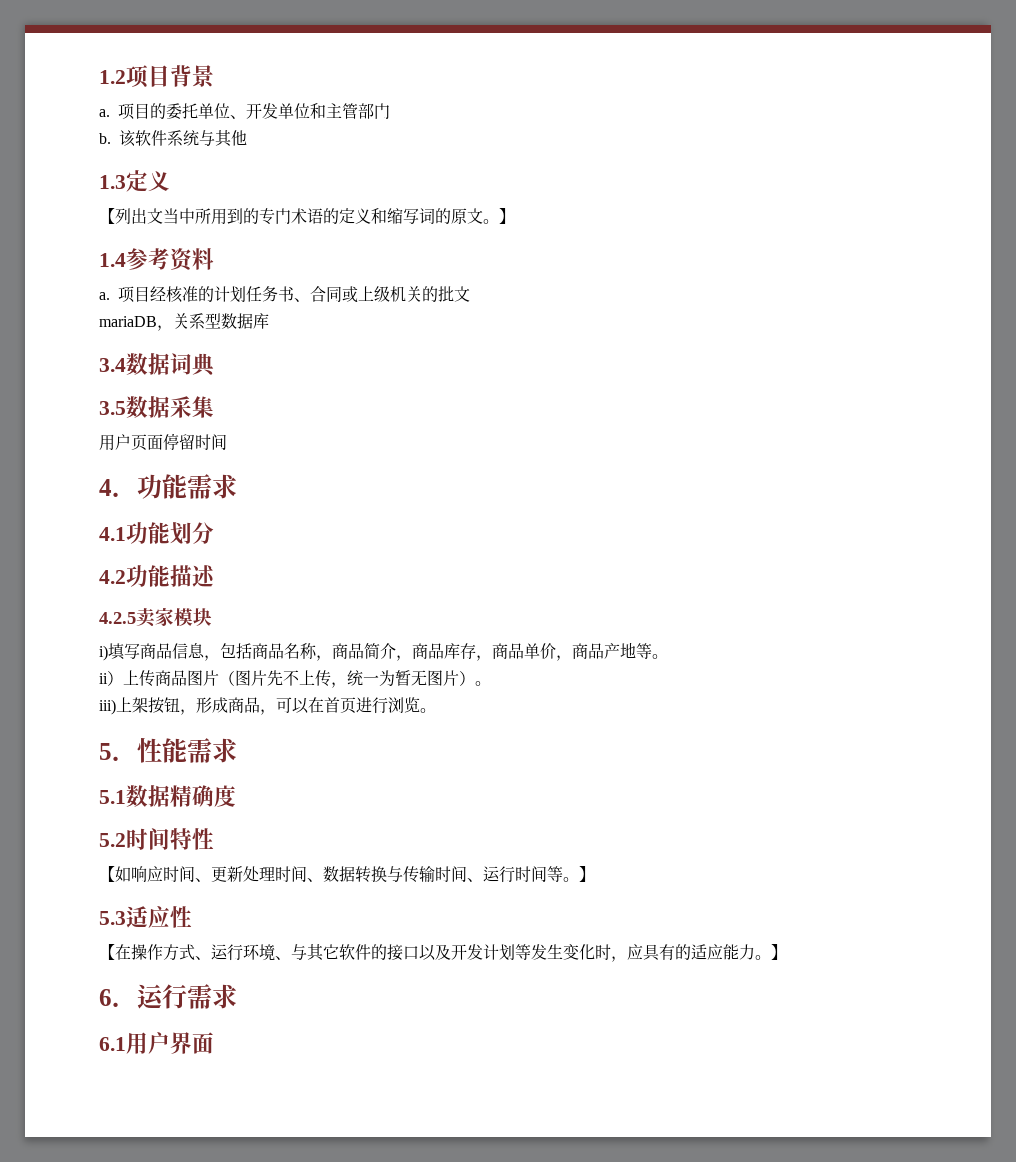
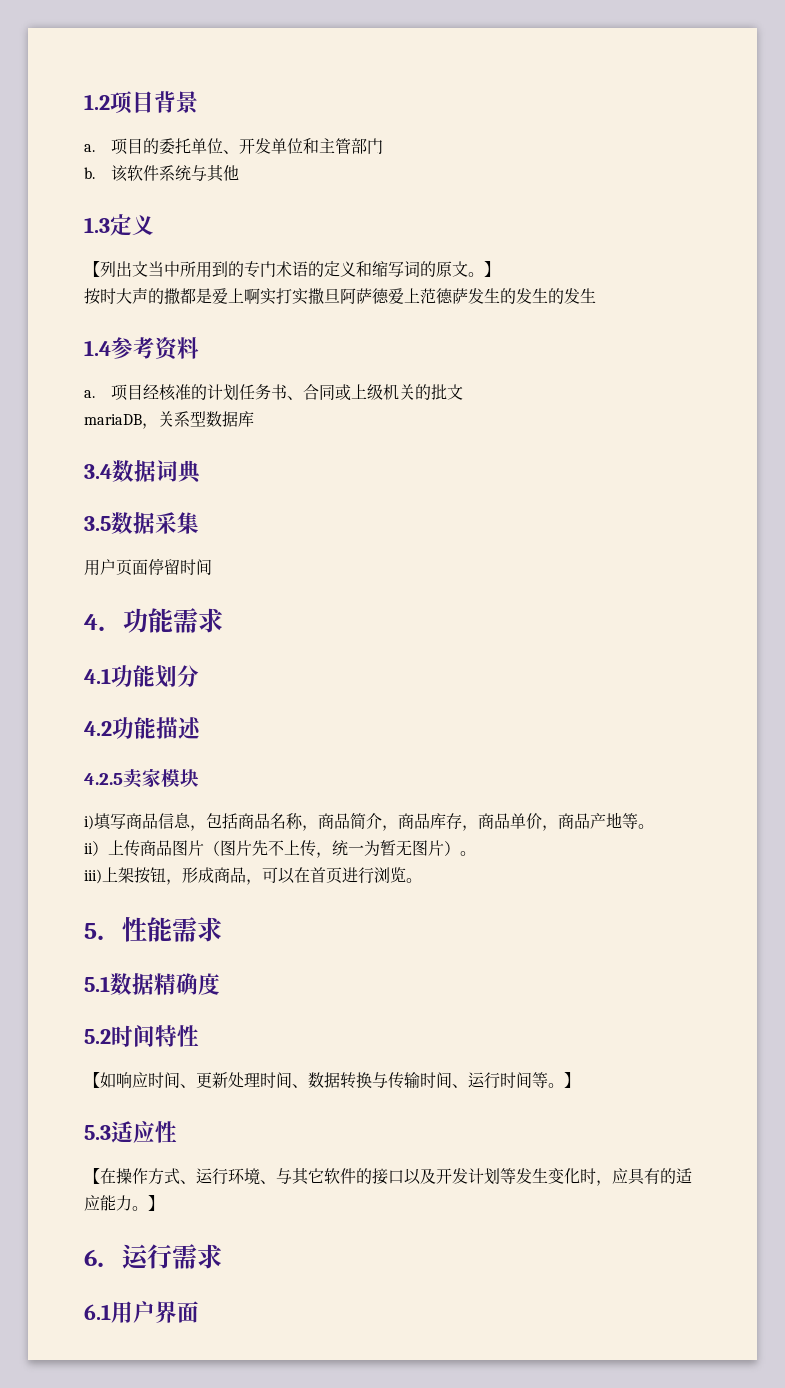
(515, 216) none -> [84,287,596,305] // 按时大声的撒都是爱上啊实打实撒旦阿萨德爱上范德萨发生的发生的发生

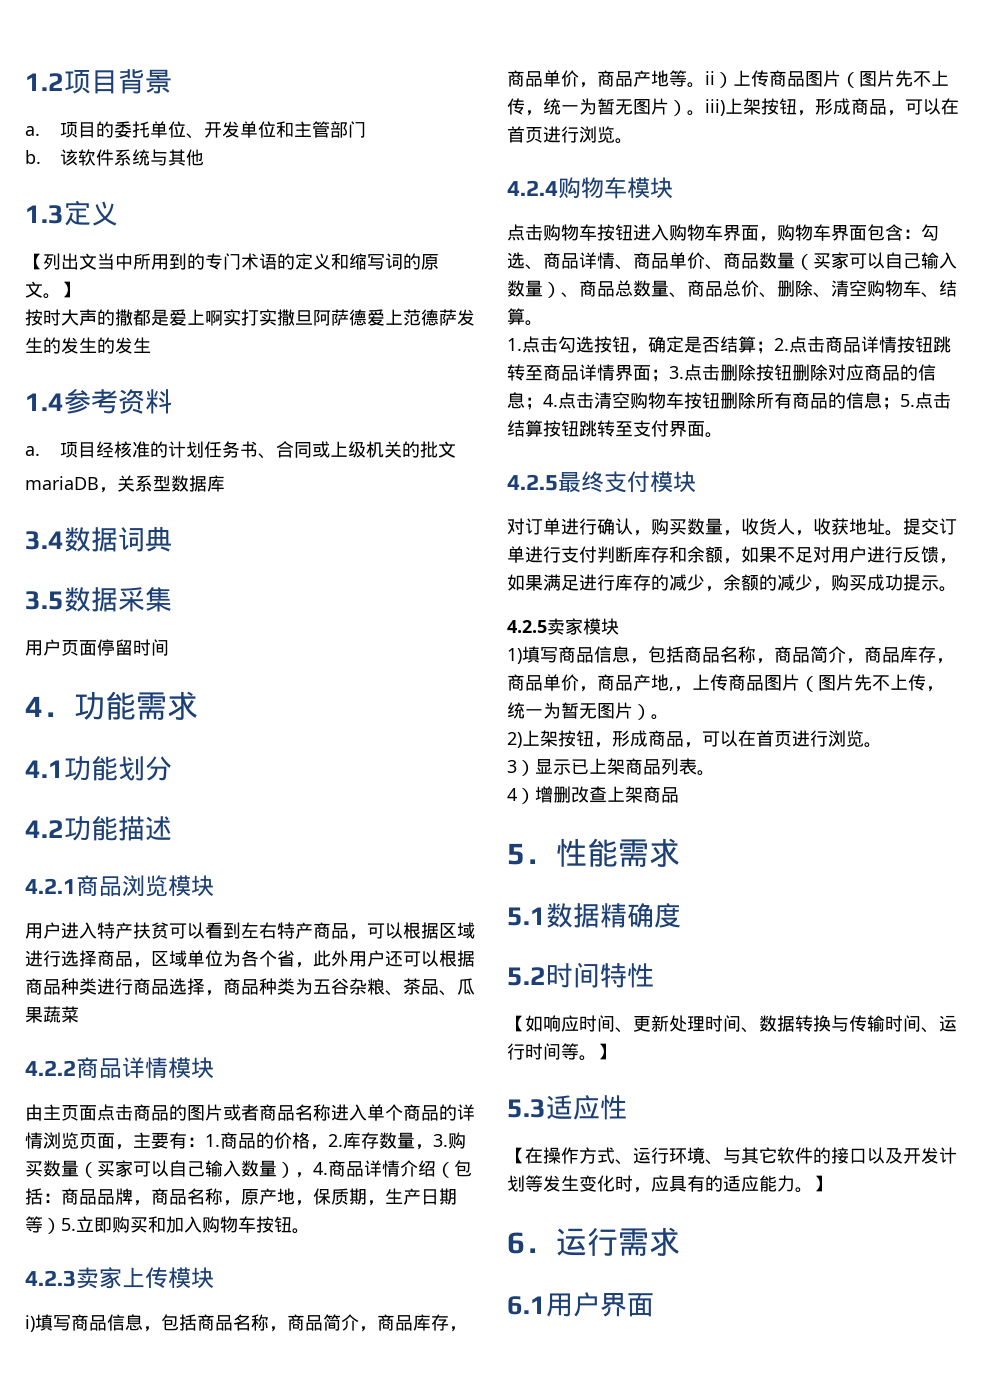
[84,769,161,788] 4.2.5卖家 -> [25,875,214,897] [25,922,475,940] [25,950,475,968] [25,978,475,996] [25,1006,79,1023] [25,1057,214,1079] [25,1104,475,1121] [25,1132,466,1150] [25,1160,472,1178] [25,1188,457,1206] [25,1216,310,1234] [25,1267,168,1289] 4.2.1商品浏览模块 // 用户进入特产扶贫可以看到左右特产商品，可以根据区域进行选择商品，区域单位为各个省，此外用户还可以根据商品种类进行商品选择，商品种类为五谷杂粮、茶品、瓜果蔬菜 // 4.2.2商品详情模块 // 由主页面点击商品的图片或者商品名称进入单个商品的详情浏览页面，主要有：1.商品的价格，2.库存数量，3.购买数量（买家可以自己输入数量），4.商品详情介绍（包括：商品品牌，商品名称，原产地，保质期，生产日期等）5.立即购买和加入购物车按钮。 // 4.2.3卖家上传
(654, 826) // -> (705, 85) none
(476, 853) // -> (705, 113) none
(422, 880) none -> [507,177,673,199] [507,224,939,242] [507,252,957,270] [507,280,957,298] [507,308,543,326] [507,336,951,354] [507,364,936,382] [507,392,951,410] [507,420,723,438] [507,471,696,493] [507,518,957,536] [507,546,957,564] [507,574,957,592] [507,618,619,635] [507,646,954,664] [507,674,944,692] [507,702,669,720] [507,730,882,748] [507,758,715,776] [507,786,679,804] // 4.2.4购物车模块 // 点击购物车按钮进入购物车界面，购物车界面包含：勾选、商品详情、商品单价、商品数量（买家可以自己输入数量）、商品总数量、商品总价、删除、清空购物车、结算。 // 1.点击勾选按钮，确定是否结算；2.点击商品详情按钮跳转至商品详情界面；3.点击删除按钮删除对应商品的信息；4.点击清空购物车按钮删除所有商品的信息；5.点击结算按钮跳转至支付界面。 // 4.2.5最终支付模块 // 对订单进行确认，购买数量，收货人，收获地址。提交订单进行支付判断库存和余额，如果不足对用户进行反馈，如果满足进行库存的减少，余额的减少，购买成功提示。 // 4.2.5卖家模块 // 1)填写商品信息，包括商品名称，商品简介，商品库存，商品单价，商品产地,，上传商品图片（图片先不上传，统一为暂无图片）。 // 2)上架按钮，形成商品，可以在首页进行浏览。 // 3）显示已上架商品列表。 // 4）增删改查上架商品

